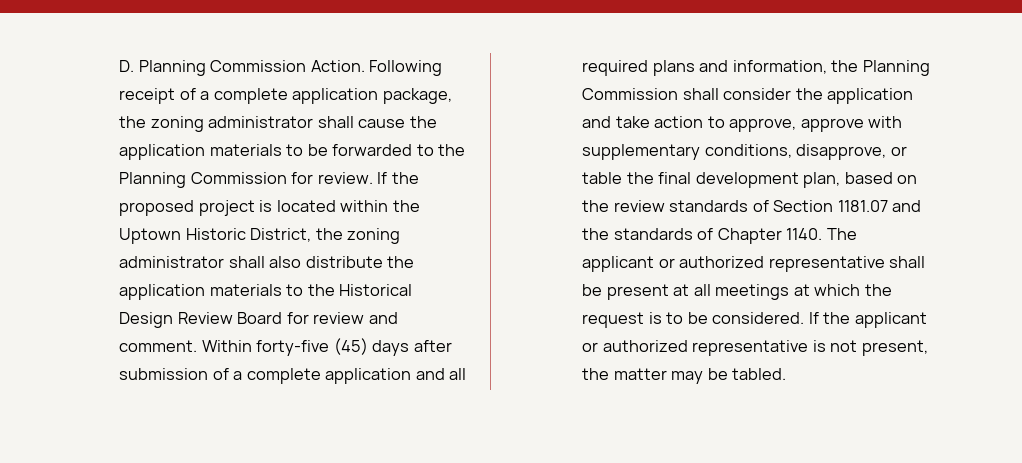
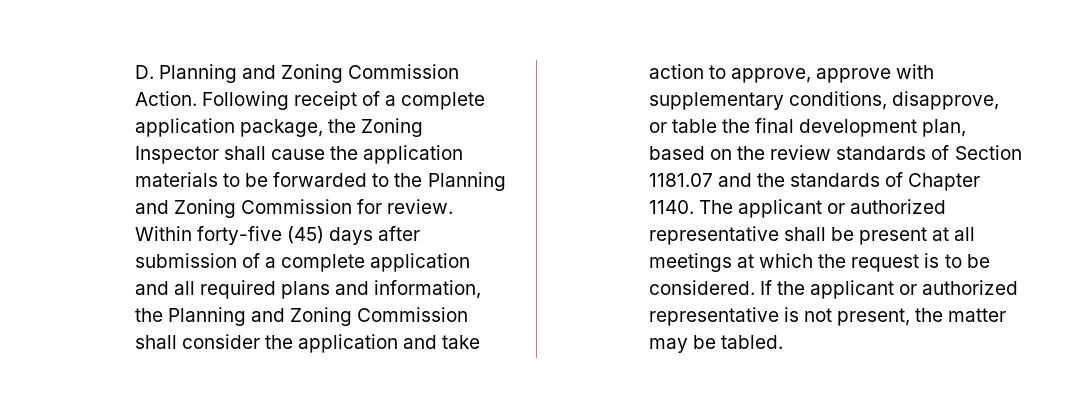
(206, 68) none -> [242,64,344,83] and Zoning
[150,116,314,132] zoning administrator -> [361,118,424,137] [134,146,219,164] Zoning Inspector
(187, 180) none -> [134,199,236,218] and Zoning
[377,172,419,184] [119,200,420,216] [119,228,401,244] [119,256,415,268] [119,284,413,300] [119,312,398,328] [119,340,198,352] If the proposed project is located within the Uptown Historic District, the zoning administrator shall also distribute the application materials to the Historical Design Review Board for review and comment. -> (454, 206) none
(930, 68) none -> [251,307,353,326] and Zoning

